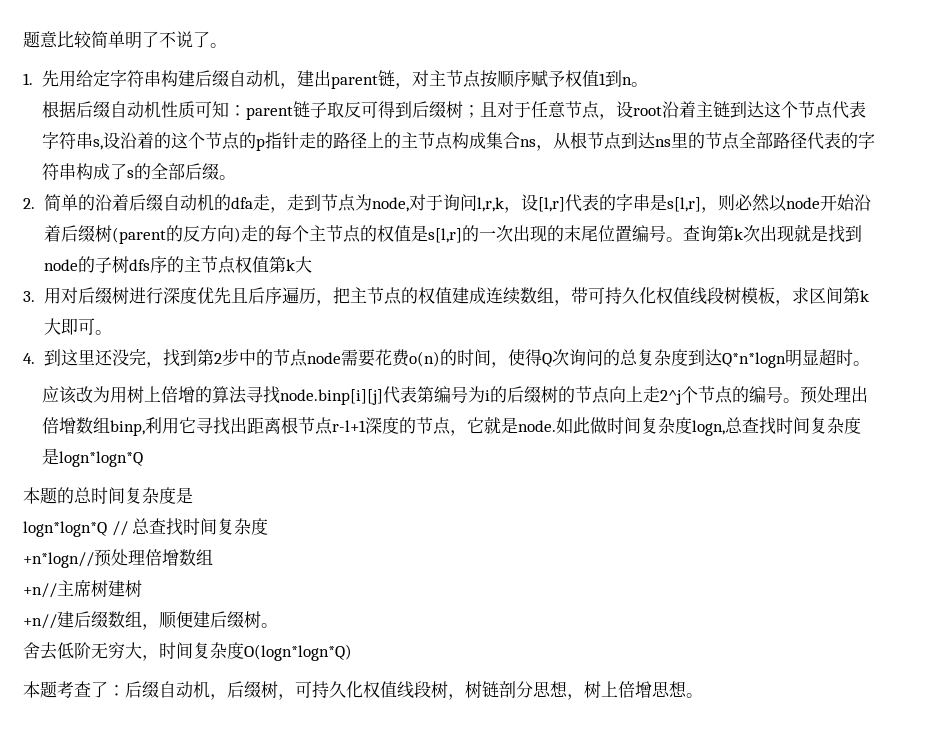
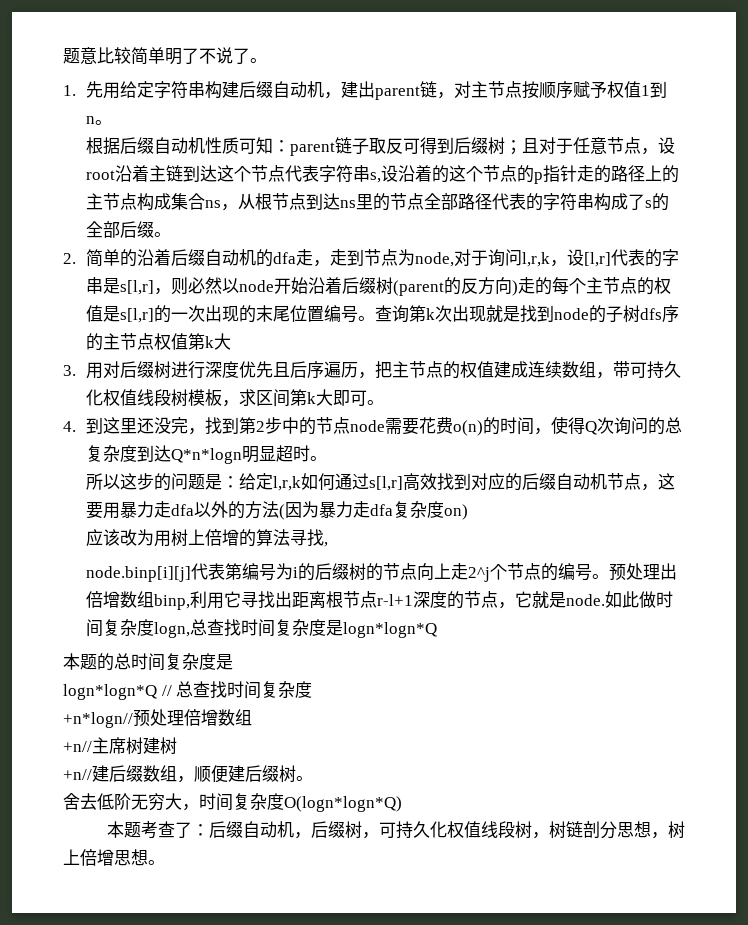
(870, 363) none -> [85,473,675,491] [85,501,468,520] // 所以这步的问题是：给定l,r,k如何通过s[l,r]高效找到对应的后缀自动机节点，这要用暴力走dfa以外的方法(因为暴力走dfa复杂度on)
(281, 395) none -> [323,542,328,547] , //

